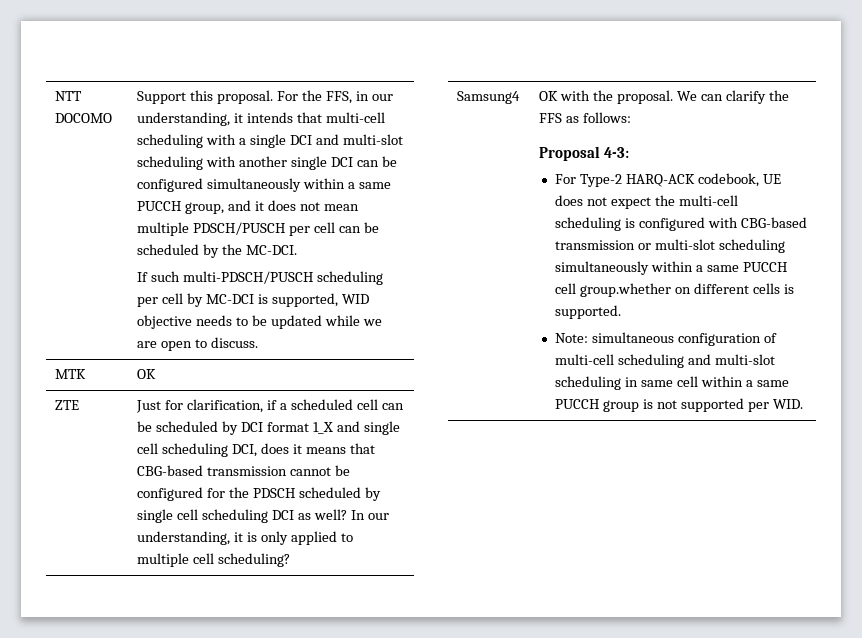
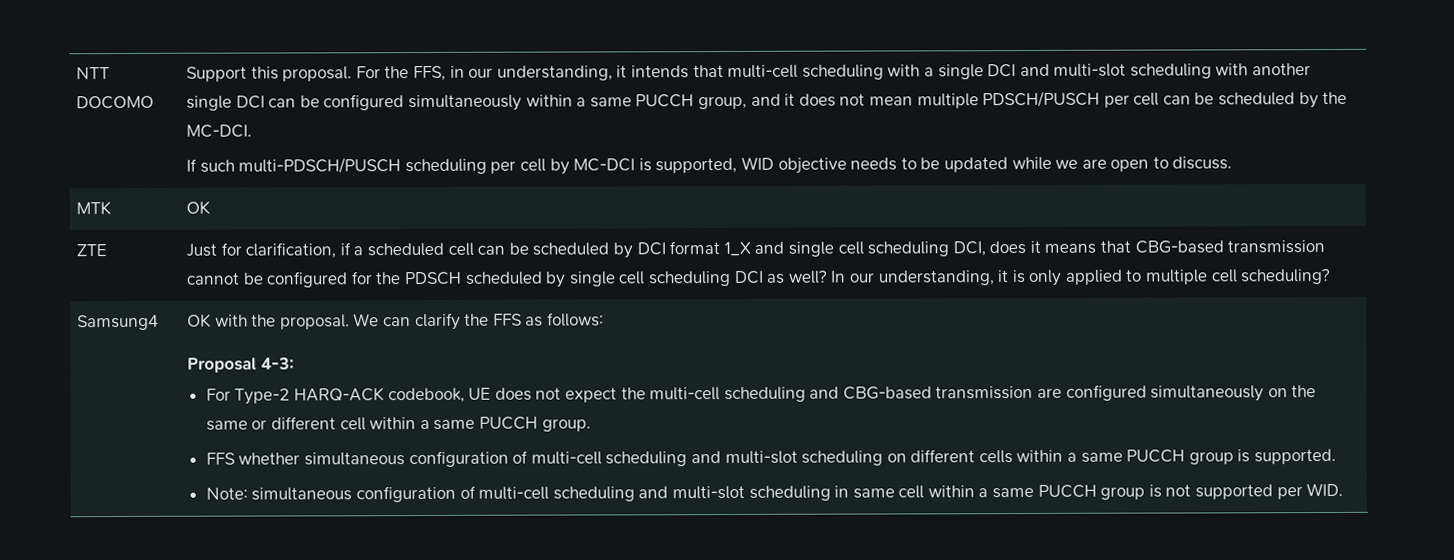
[625,217,807,231] [555,239,785,253] [555,261,787,275] [555,283,780,297] is configured with CBG-based transmission or multi-slot scheduling simultaneously within a same PUCCH cell group.whether on different cells -> [809,384,1317,402] [205,416,591,432] [205,449,1234,468] and CBG-based transmission are configured simultaneously on the same or different cell within a same PUCCH group. // FFS whether simultaneous configuration of multi-cell scheduling and multi-slot scheduling on different cells within a same PUCCH group

